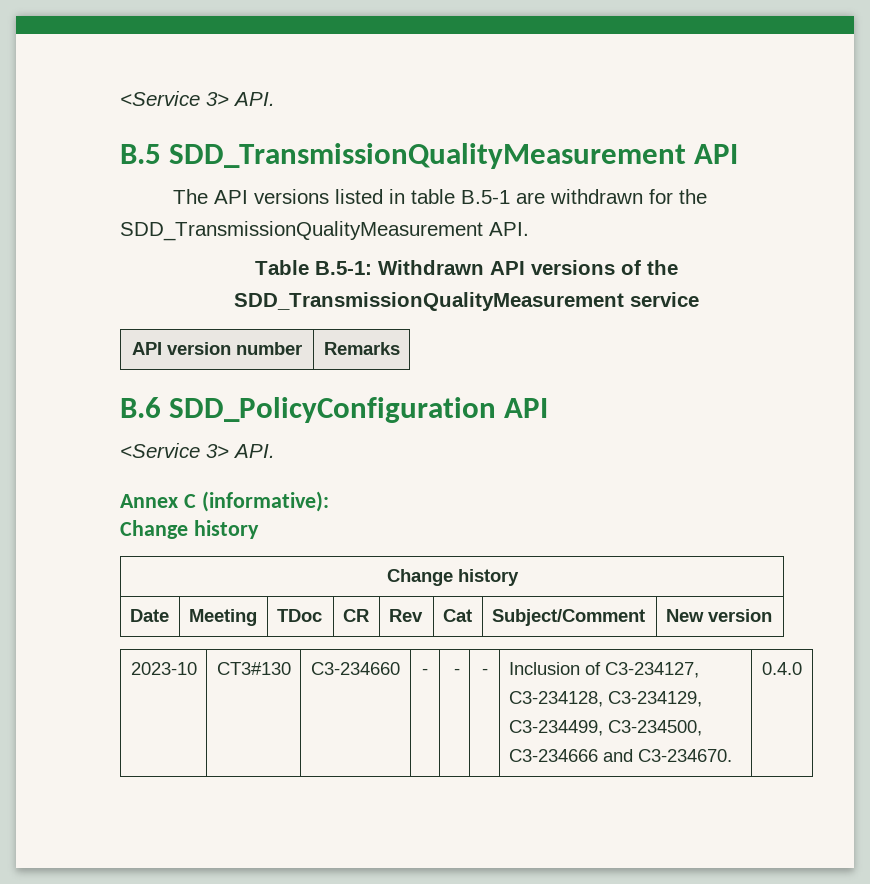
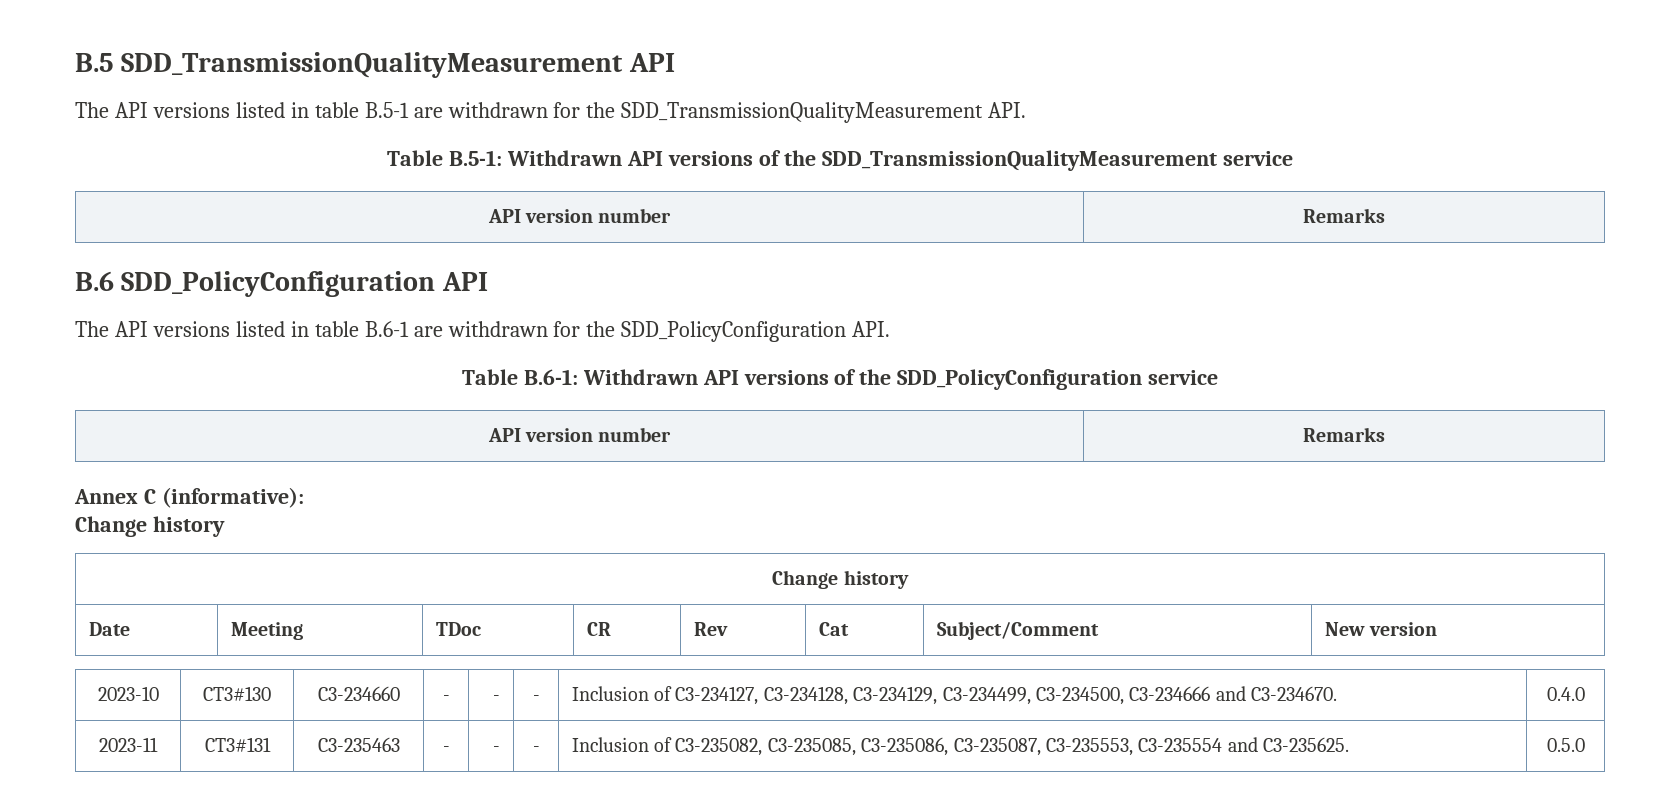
[120,91,275,106] <Service 3> API. // -> (75, 62) none
[120,443,275,458] <Service 3> API. -> [75,321,891,342] [461,369,1219,390] [487,427,672,442] [1303,427,1385,442] The API versions listed in table B.6-1 are withdrawn for the SDD_PolicyConfiguration API. // Table B.6-1: Withdrawn API versions of the SDD_PolicyConfiguration service // API version number | Remarks
(802, 668) none -> [99,737,158,752] [204,737,271,752] [317,737,400,752] [442,746,450,752] [493,746,501,752] [532,746,540,752] [571,737,1350,756] [1546,738,1585,752] // 2023-11 | CT3#131 | C3-235463 | - | - | - | Inclusion of C3-235082, C3-235085, C3-235086, C3-235087, C3-235553, C3-235554 and C3-235625. | 0.5.0

